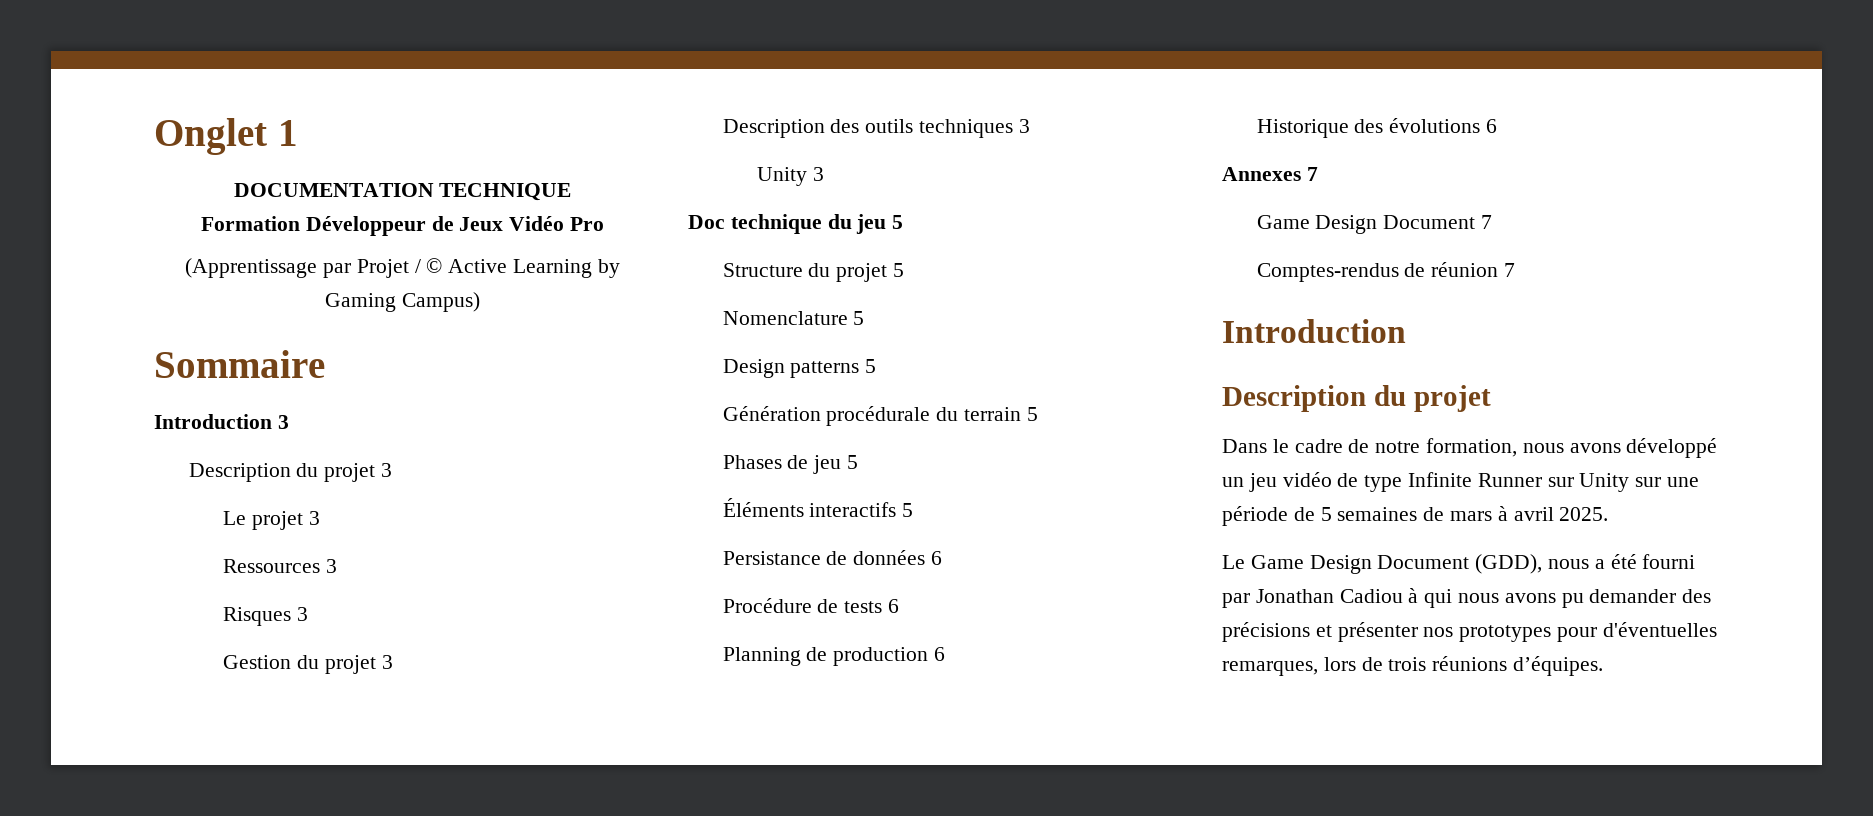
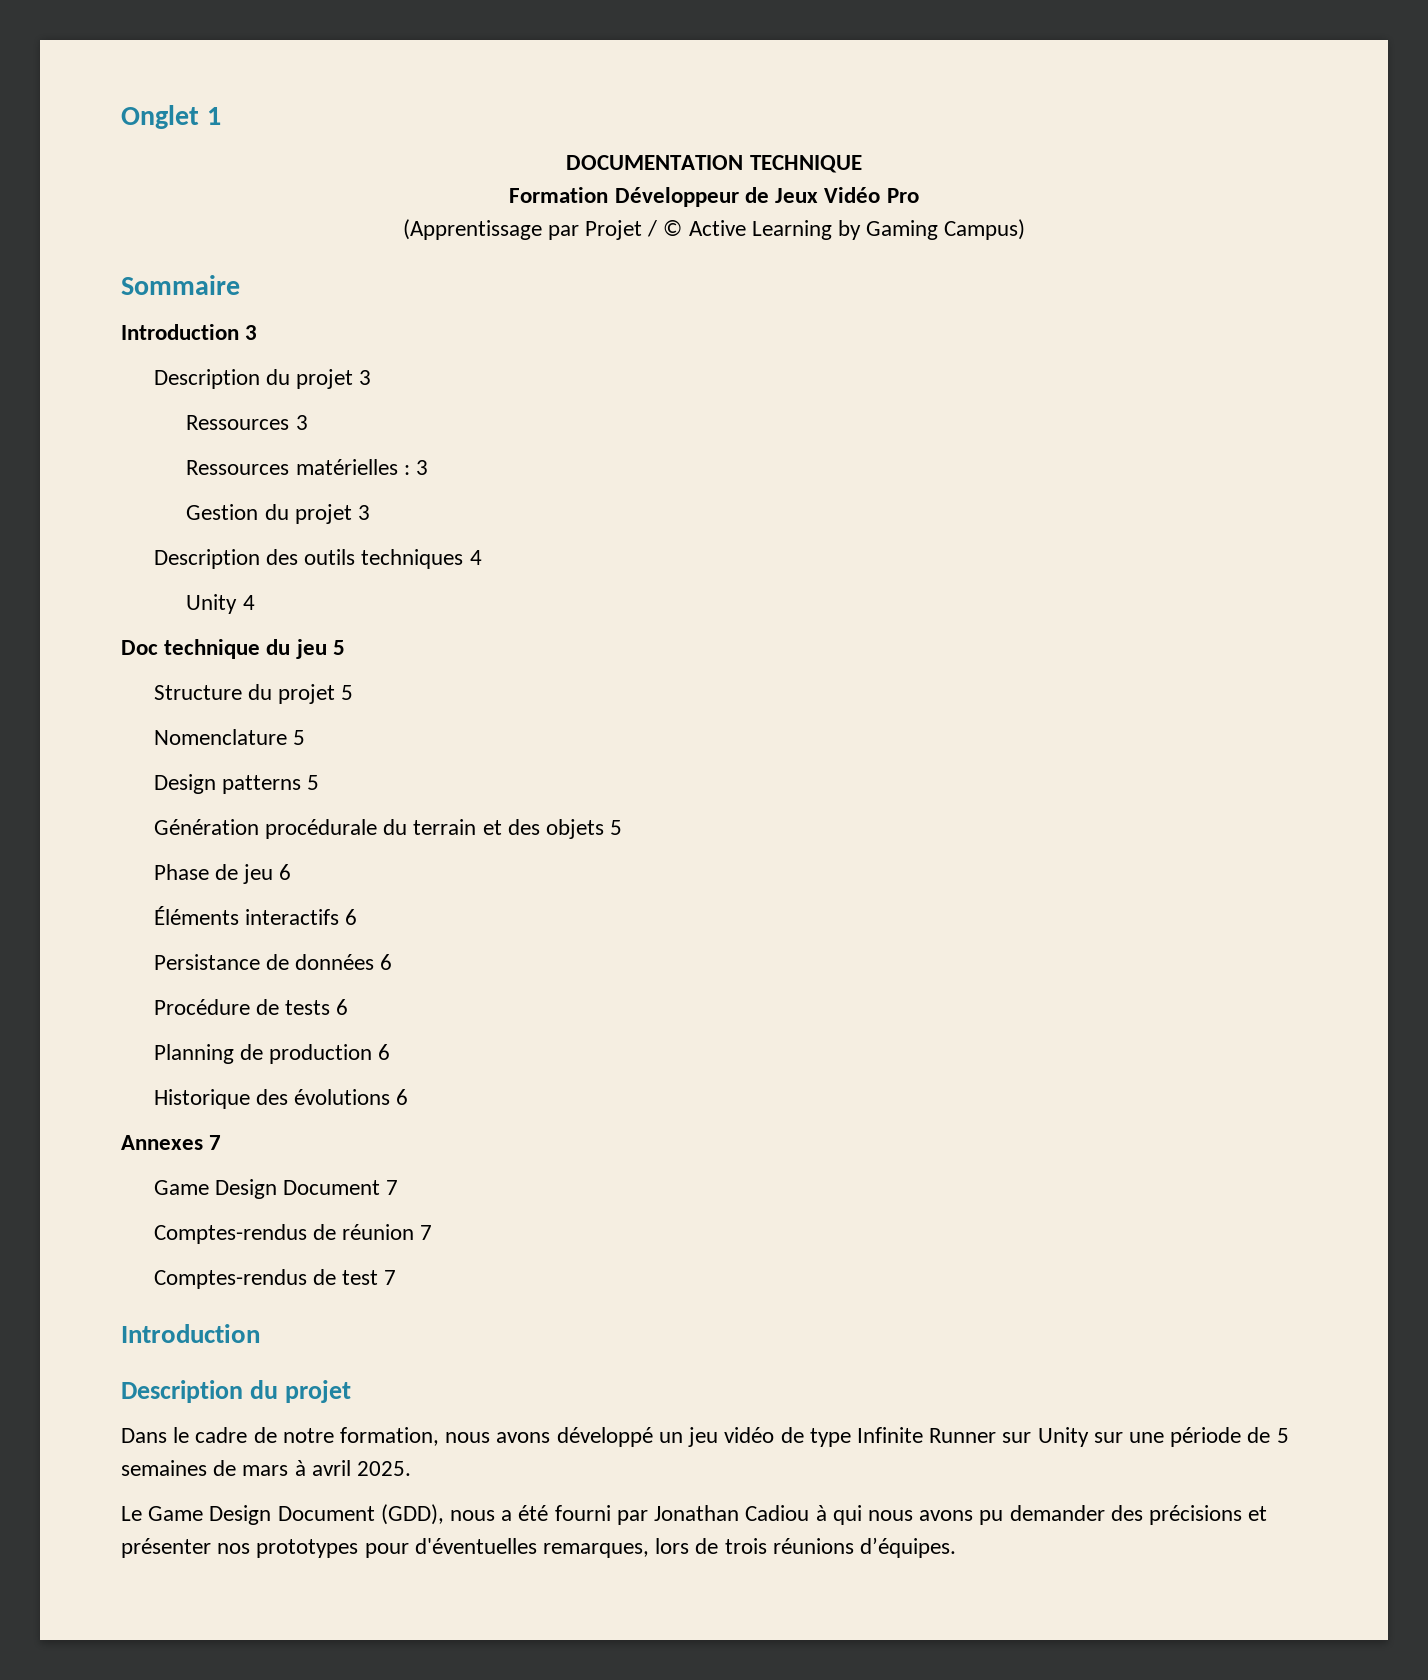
[223,511,320,530] [223,559,338,573] [223,607,292,626] Le projet 3 // Ressources 3 // Risques -> [186,415,308,430] [186,459,410,475] Ressources 3 // Ressources matérielles :
[1018,119,1030,133] [757,167,825,186] 3 // Unity 3 -> [469,550,482,565] [186,594,255,614] 4 // Unity 4
[1026,407,1038,421] [722,455,782,469] 5 // Phases -> [482,819,623,839] [153,864,209,880] et des objets 5 // Phase
[847,455,859,469] 5 -> [279,864,292,880] 6
[902,503,914,517] 5 -> [345,909,358,925] 6
(1516, 270) none -> [153,1269,397,1289] // Comptes-rendus de test 7

